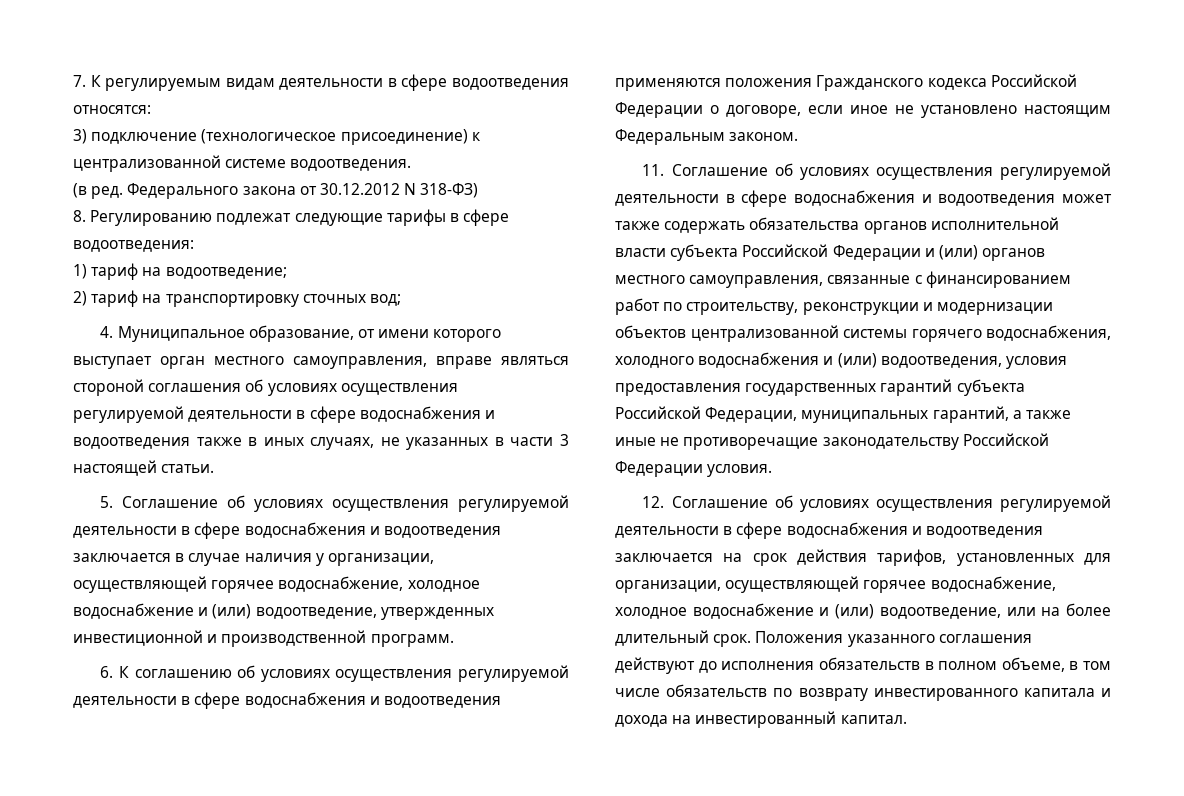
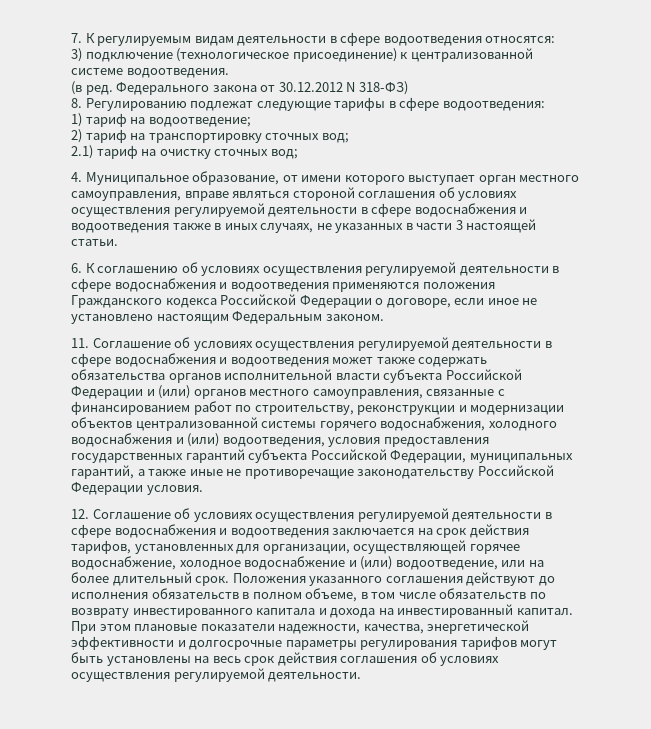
(401, 300) none -> [71,145,298,159] // 2.1) тариф на очистку сточных вод;
[100,495,569,512] [73,522,501,539] [73,553,434,566] [73,576,480,593] [73,603,494,620] [73,630,454,647] // 5. Соглашение об условиях осуществления регулируемой деятельности в сфере водоснабжения и водоотведения заключается в случае наличия у организации, осуществляющей горячее водоснабжение, холодное водоснабжение и (или) водоотведение, утвержденных инвестиционной и производственной программ. -> (118, 242) none
(907, 719) none -> [71,620,530,634] [71,636,558,650] [71,652,500,666] [71,668,362,682] При этом плановые показатели надежности, качества, энергетической эффективности и долгосрочные параметры регулирования тарифов могут быть установлены на весь срок действия соглашения об условиях осуществления регулируемой деятельности.

